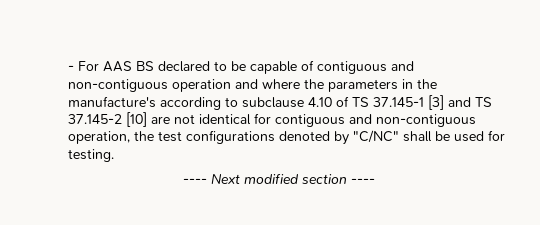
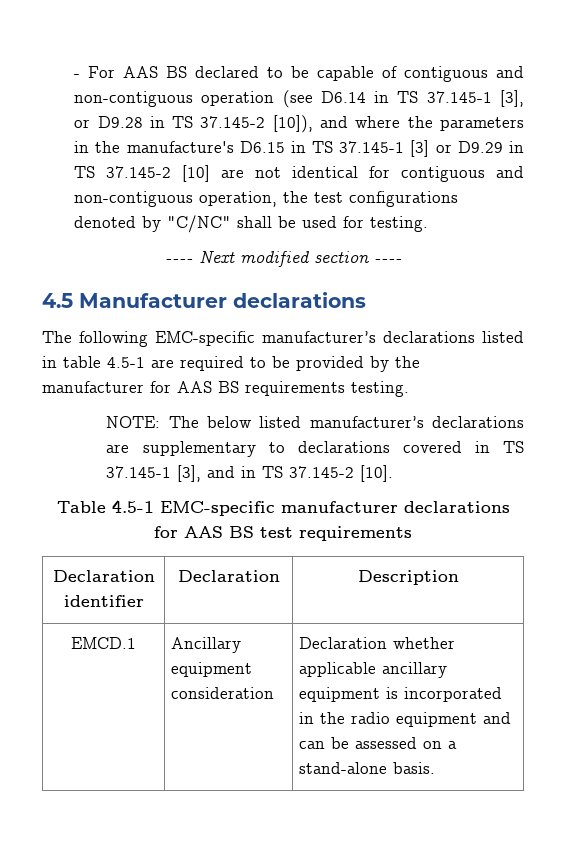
(232, 85) none -> [282,90,525,108] [74,115,313,133] (see D6.14 in TS 37.145-1 [3], or D9.28 in TS 37.145-2 [10]),
[160,95,472,110] according to subclause 4.10 of TS 37.145-1 [3] and -> [239,140,525,157] D6.15 in TS 37.145-1 [3] or D9.29 in
(375, 181) none -> [42,292,366,308] [42,331,524,347] [42,356,420,372] [42,381,409,397] [106,416,524,428] [106,441,524,457] [106,465,394,482] [56,500,510,516] [154,526,412,541] [52,570,155,582] [63,595,144,607] [177,570,280,582] [357,570,459,585] [71,637,136,649] [170,637,241,653] [170,662,252,677] [170,687,274,699] [298,637,455,649] [298,662,447,678] [298,687,502,702] [298,712,511,727] [298,737,457,749] [298,762,435,774] // 4.5 Manufacturer declarations // The following EMC-specific manufacturer’s declarations listed in table 4.5-1 are required to be provided by the manufacturer for AAS BS requirements testing. // NOTE: The below listed manufacturer’s declarations are supplementary to declarations covered in TS 37.145-1 [3], and in TS 37.145-2 [10]. // Table 4.5-1 EMC-specific manufacturer declarations for AAS BS test requirements // Declaration identifier | Declaration | Description // EMCD.1 | Ancillary equipment consideration | Declaration whether applicable ancillary equipment is incorporated in the radio equipment and can be assessed on a stand-alone basis.

